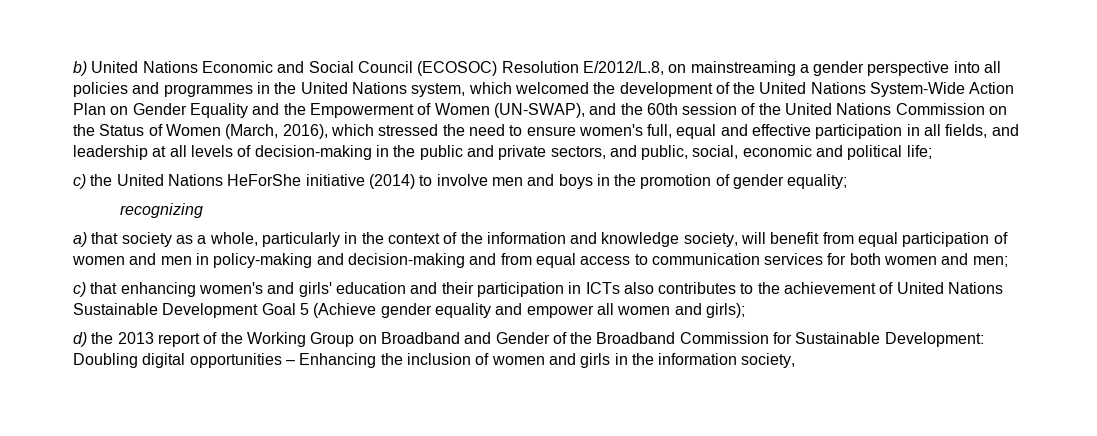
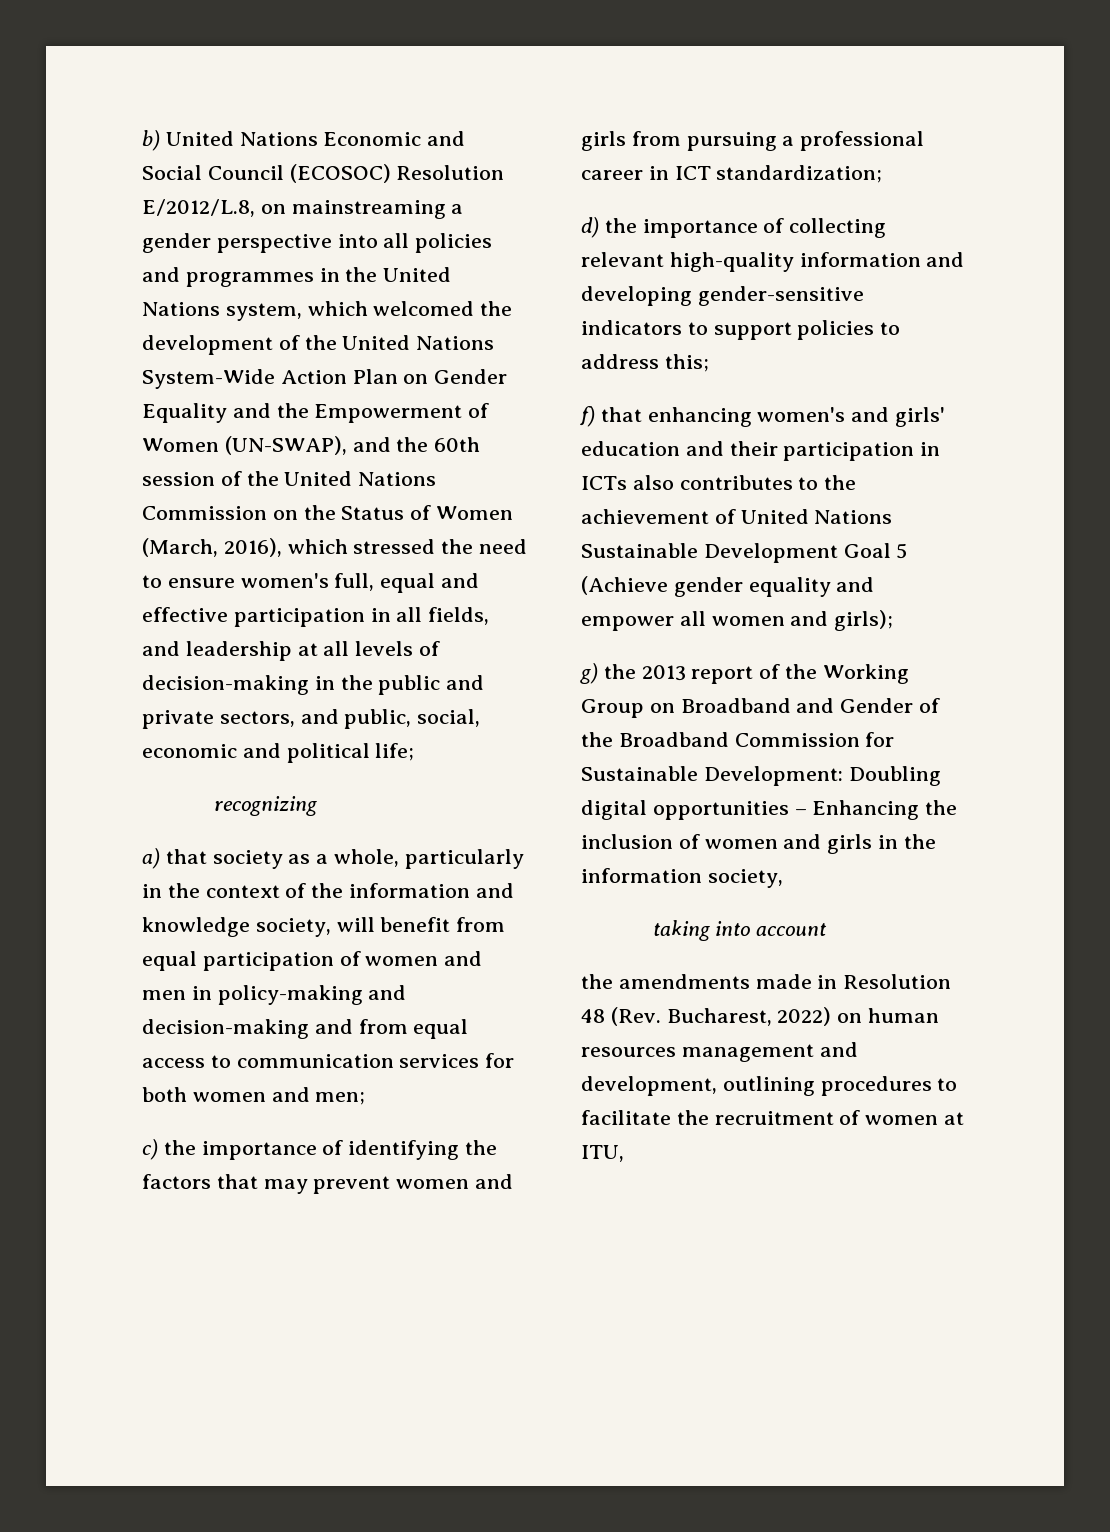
[73,174,848,189] // c) the United Nations HeForShe initiative (2014) to involve men and boys in the promotion of gender equality; -> (415, 752) none
(86, 289) none -> [163,1140,498,1160] [142,1174,514,1194] [581,131,925,151] [581,165,883,183] [581,217,887,238] [581,252,965,272] [581,286,864,306] [581,320,901,340] [581,354,709,372] [580,406,595,427] the importance of identifying the factors that may prevent women and girls from pursuing a professional career in ICT standardization; // d) the importance of collecting relevant high-quality information and developing gender-sensitive indicators to support policies to address this; // f)
[73,332,87,347] d) -> [580,663,598,684] g)
(796, 360) none -> [652,920,828,941] [581,974,952,989] [581,1007,940,1026] [581,1042,858,1062] [581,1076,958,1096] [581,1110,965,1125] [581,1145,624,1162] // taking into account // the amendments made in Resolution 48 (Rev. Bucharest, 2022) on human resources management and development, outlining procedures to facilitate the recruitment of women at ITU,

